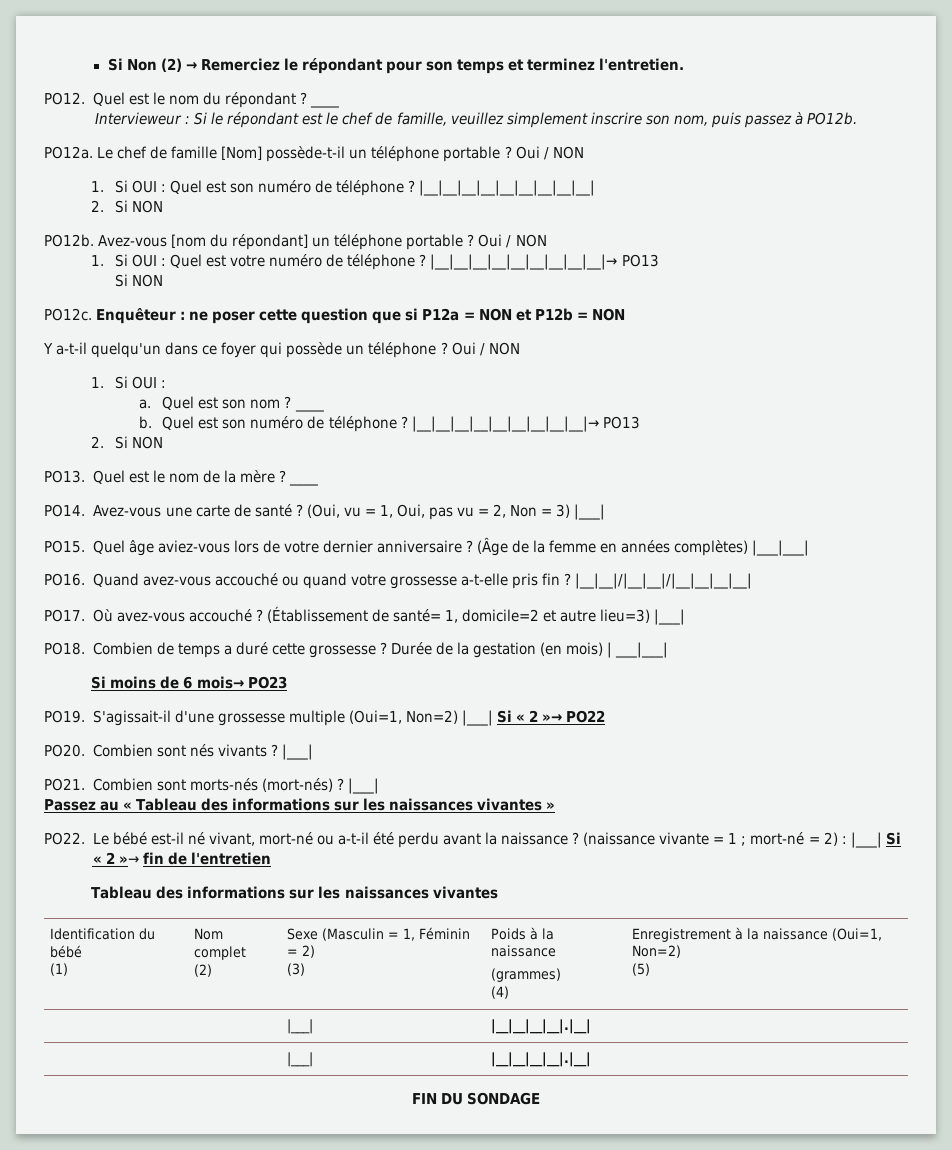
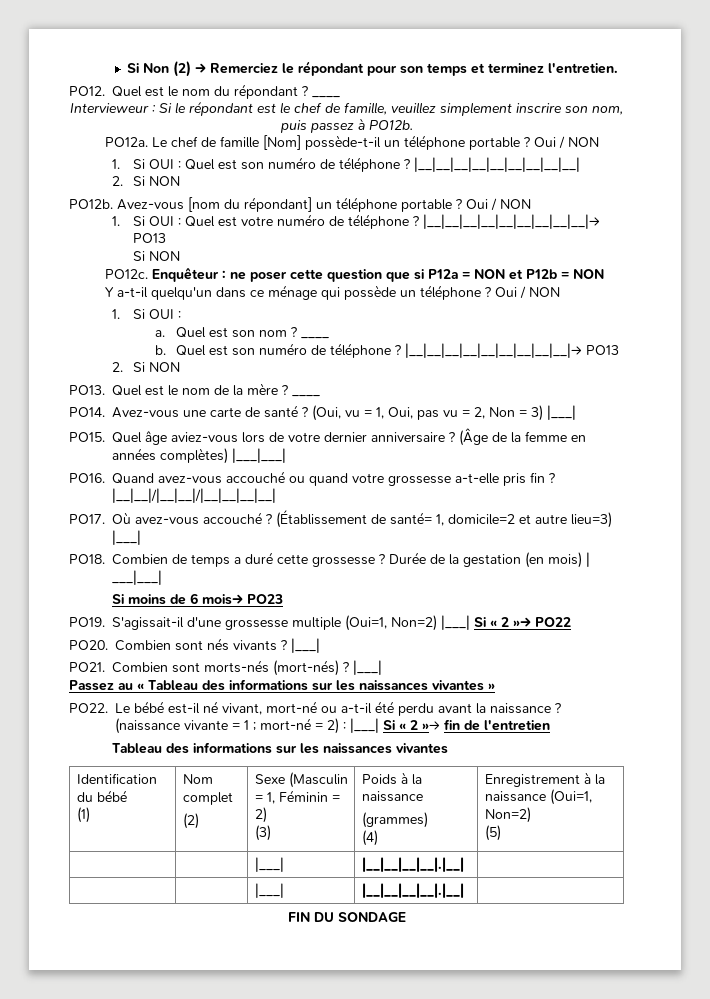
[221,342,257,358] foyer -> [268,285,318,300] ménage

